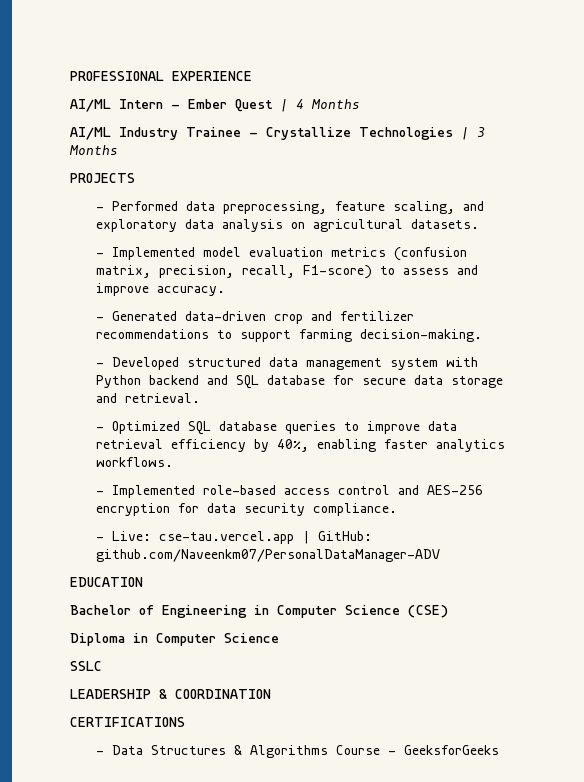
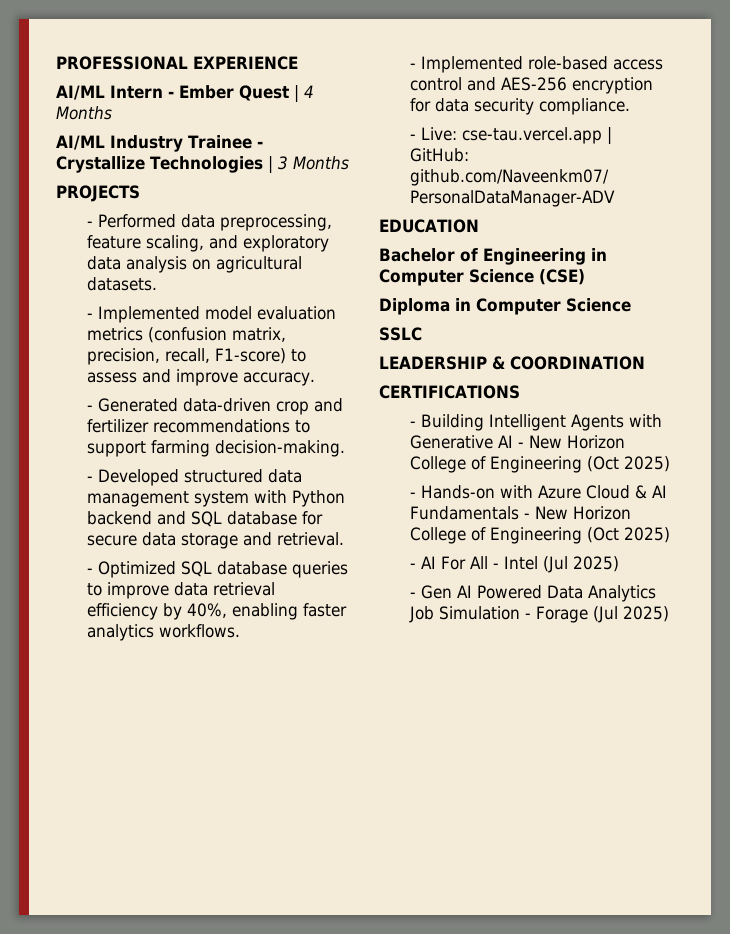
[111,745,499,758] Data Structures & Algorithms Course - GeeksforGeeks -> [421,414,663,431] [410,435,626,449] [410,456,671,473] [410,485,668,499] [410,506,632,520] [410,527,671,544] [410,556,620,573] [410,585,657,602] [409,606,670,623] Building Intelligent Agents with Generative AI - New Horizon College of Engineering (Oct 2025) // - Hands-on with Azure Cloud & AI Fundamentals - New Horizon College of Engineering (Oct 2025) // - AI For All - Intel (Jul 2025) // - Gen AI Powered Data Analytics Job Simulation - Forage (Jul 2025)

